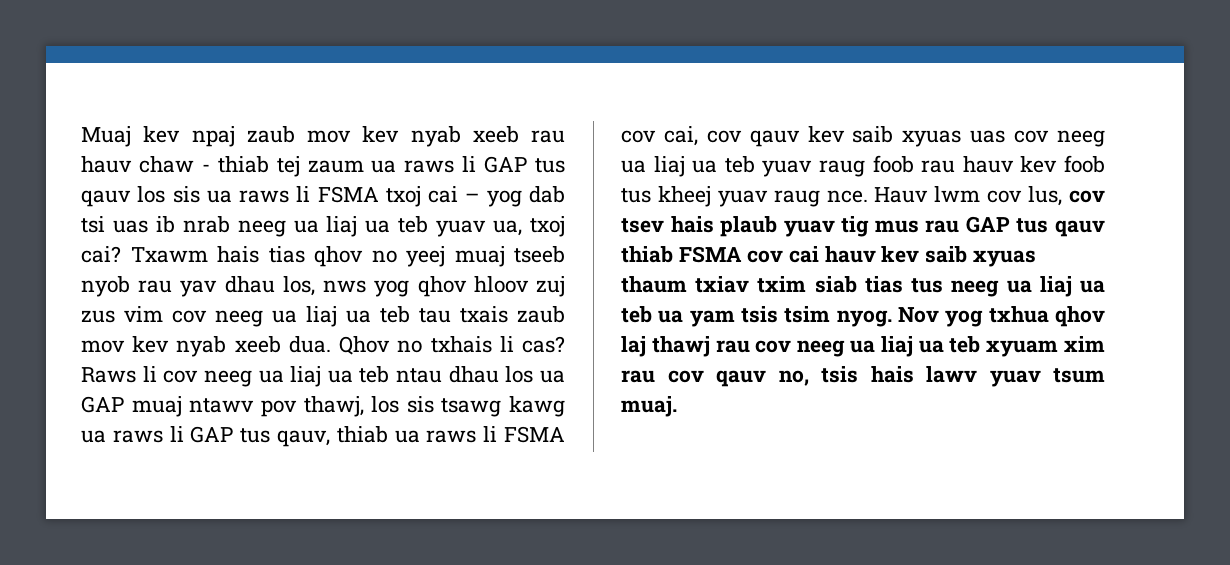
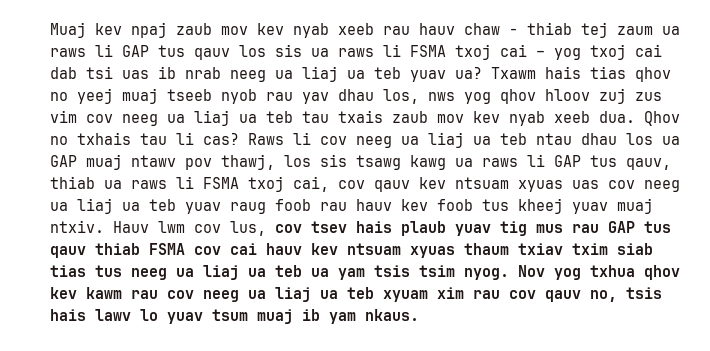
(522, 198) none -> [590,44,662,60] txoj cai
[493,216,566,237] [81,246,121,263] ua, txoj cai? -> [455,67,482,79] ua?
(492, 344) none -> [140,133,167,145] tau
[621,130,656,143] cov -> [248,176,284,192] txoj
[852,126,894,143] saib -> [455,177,509,189] ntsuam
[773,190,868,207] raug nce. -> [617,198,653,214] [50,220,104,233] muaj ntxiv.
[925,246,968,263] saib -> [347,243,401,255] ntsuam
[621,336,710,357] laj thawj -> [50,287,122,299] kev kawm
(977, 374) none -> [140,309,158,321] lo
[621,396,677,417] muaj. -> [257,309,419,324] muaj ib yam nkaus.

